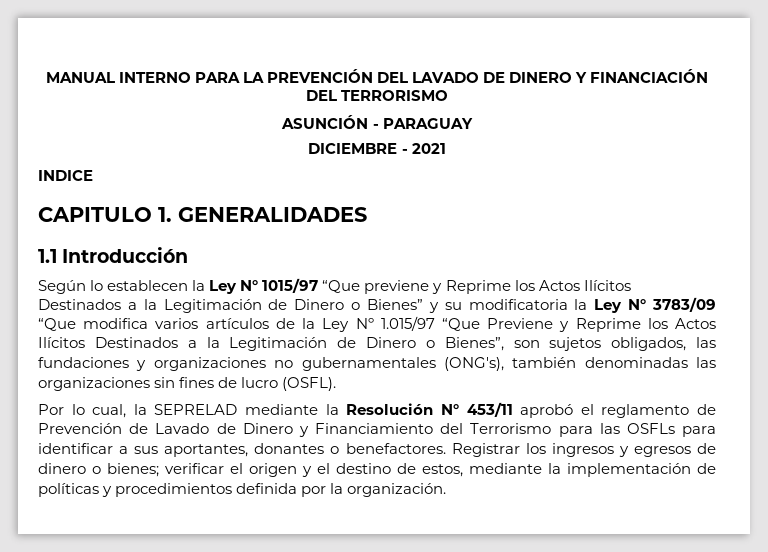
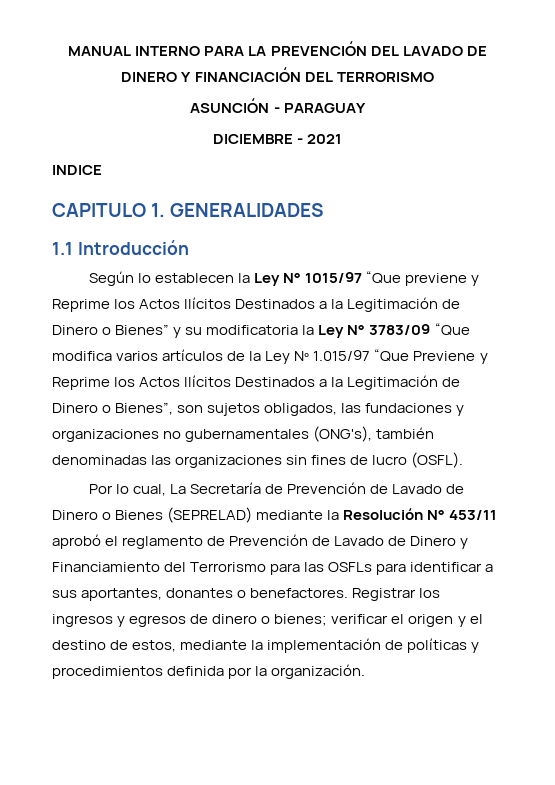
[133,404,238,415] la SEPRELAD -> [169,482,465,494] [52,507,253,523] La Secretaría de Prevención de Lavado de Dinero o Bienes (SEPRELAD)

